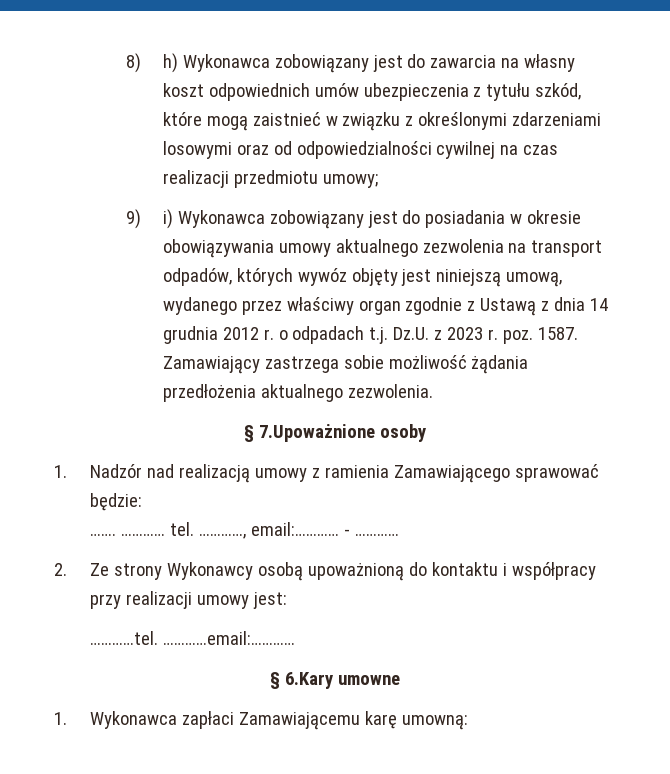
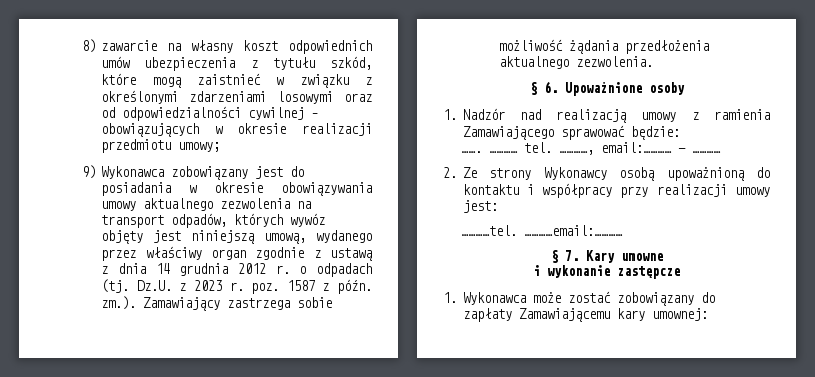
[162,53,497,73] h) Wykonawca zobowiązany jest do zawarcia -> [101,40,158,51] zawarcie
[500,145,559,155] na czas -> [311,113,319,118] [101,123,287,137] – obowiązujących w okresie
[162,209,173,229] i) -> (96, 172) none
[480,298,537,316] Ustawą -> [330,248,372,261] ustawą
[369,327,389,344] t.j. -> [101,279,130,293] (tj.
[538,327,579,340] 1587. -> [286,279,372,294] [101,296,137,310] 1587 z późn. zm.).
[259,424,375,442] 7.Upoważnione -> [543,81,642,96] 6. Upoważnione
[285,672,333,689] 6.Kary -> [564,250,615,263] 7. Kary
(400, 680) none -> [533,265,680,279] // i wykonanie zastępcze
[182,711,469,730] zapłaci Zamawiającemu karę umowną: -> [532,291,715,306] [462,308,708,322] może zostać zobowiązany do zapłaty Zamawiającemu kary umownej:

